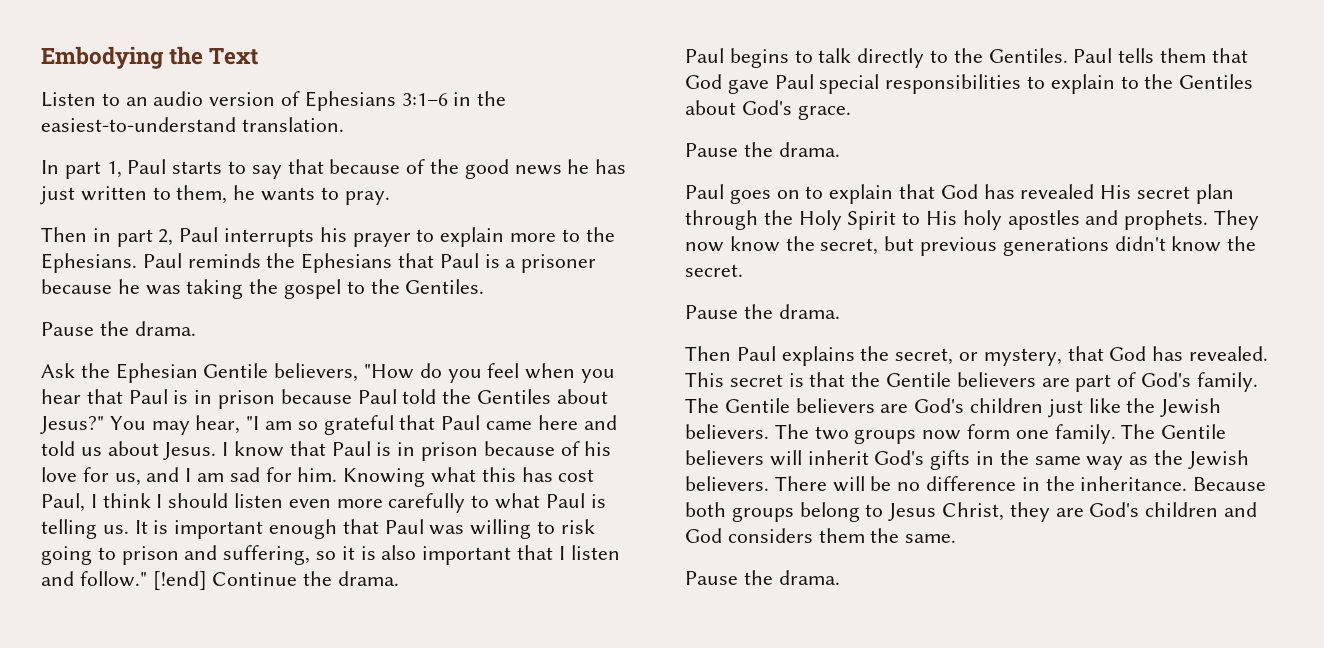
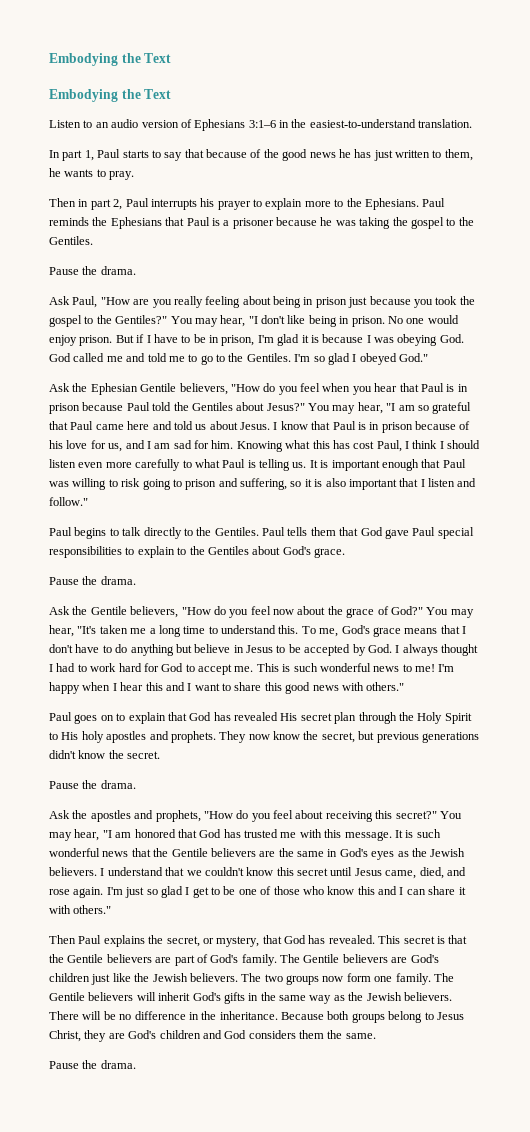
[41,46,259,69] Embodying the Text -> [49,53,172,66] [49,89,172,102] Embodying the Text // Embodying the Text
(196, 328) none -> [49,296,475,308] [49,315,459,327] [49,334,464,346] [49,353,428,365] // Ask Paul, "How are you really feeling about being in prison just because you took the gospel to the Gentiles?" You may hear, "I don't like being in prison. No one would enjoy prison. But if I have to be in prison, I'm glad it is because I was obeying God. God called me and told me to go to the Gentiles. I'm so glad I obeyed God."
[152,571,400,590] [!end] Continue the drama. -> (88, 501) none
(840, 149) none -> [49,606,474,618] [49,625,466,637] [49,644,478,656] [49,663,455,675] [49,682,405,694] // Ask the Gentile believers, "How do you feel now about the grace of God?" You may hear, "It's taken me a long time to understand this. To me, God's grace means that I don't have to do anything but believe in Jesus to be accepted by God. I always thought I had to work hard for God to accept me. This is such wonderful news to me! I'm happy when I hear this and I want to share this good news with others."
(840, 311) none -> [49,810,462,822] [49,829,441,841] [49,848,466,860] [49,867,466,879] [49,886,466,898] [49,905,112,914] // Ask the apostles and prophets, "How do you feel about receiving this secret?" You may hear, "I am honored that God has trusted me with this message. It is such wonderful news that the Gentile believers are the same in God's eyes as the Jewish believers. I understand that we couldn't know this secret until Jesus came, died, and rose again. I'm just so glad I get to be one of those who know this and I can share it with others."

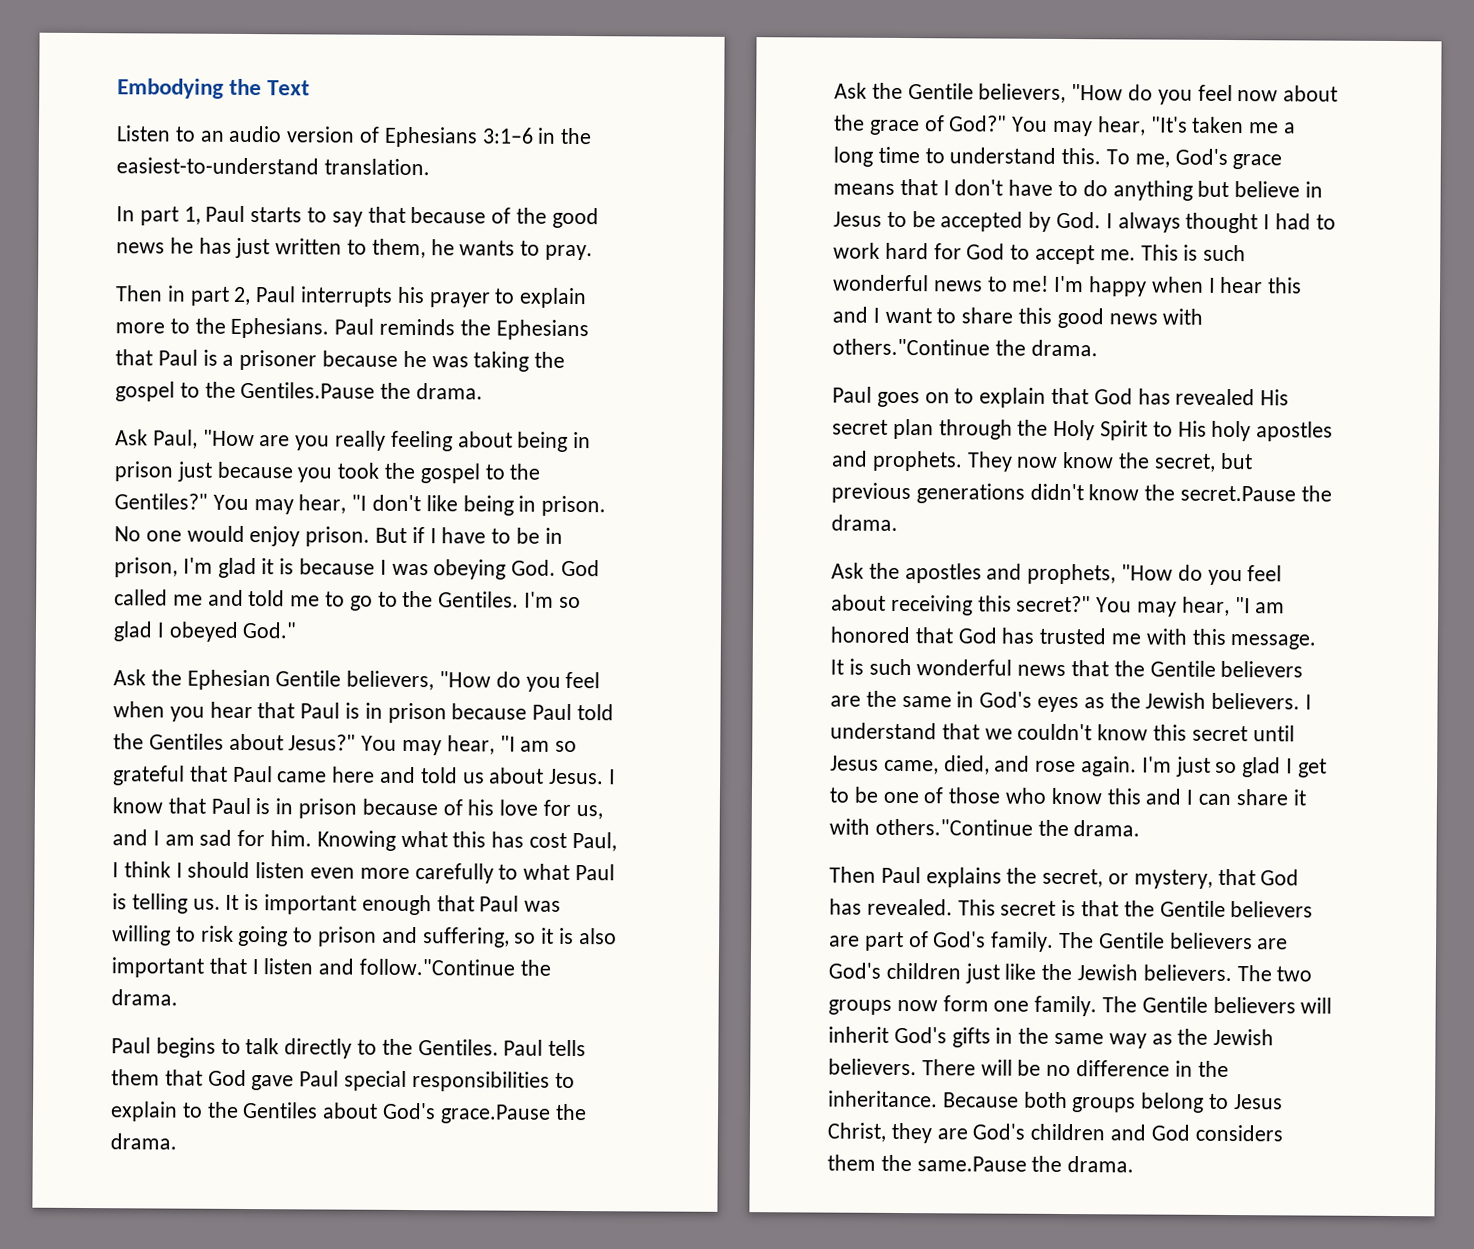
[49,53,172,66] [49,89,172,102] Embodying the Text // Embodying the Text -> [117,78,311,99] Embodying the Text
[49,236,93,245] [49,267,79,275] Gentiles. // Pause -> [240,381,376,399] Gentiles.Pause
[49,497,88,506] follow." -> [359,958,551,976] [111,989,178,1006] follow."Continue the drama.
[314,548,345,558] [49,577,79,585] grace. // Pause -> [439,1104,551,1124] grace.Pause
[366,682,405,691] others." -> [832,338,1098,357] others."Continue the drama.
[127,751,161,759] [49,781,79,789] secret. // Pause -> [1180,485,1297,502] secret.Pause
[73,905,112,914] others." -> [874,818,1141,837] others."Continue the drama.
[345,1033,376,1039] [49,1061,79,1069] same. // Pause -> [916,1156,1027,1172] same.Pause

